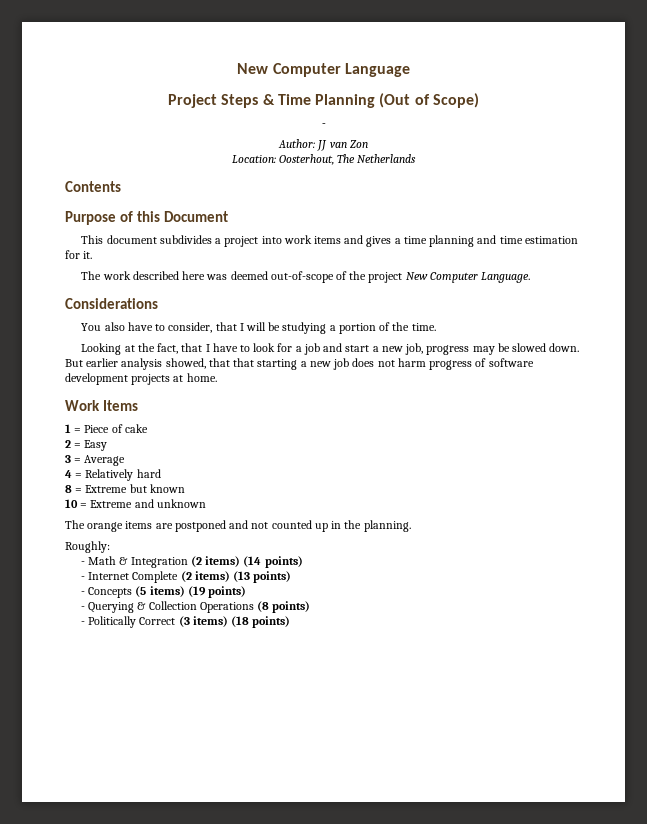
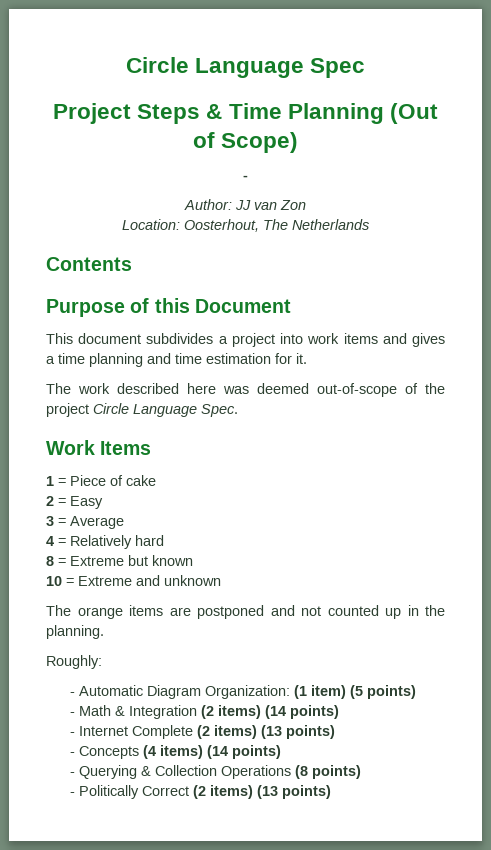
[237,63,410,77] New Computer Language -> [125,57,366,78] Circle Language Spec
[405,272,531,283] [65,298,158,309] [81,322,436,334] [81,343,580,355] [65,358,534,370] [65,373,217,385] New Computer Language. // Considerations // You also have to consider, that I will be studying a portion of the time. // Looking at the fact, that I have to look for a job and start a new job, progress may be slowed down. But earlier analysis showed, that that starting a new job does not harm progress of software development projects at home. -> [93,403,238,417] Circle Language Spec.
(110, 547) none -> [70,685,417,699] // - Automatic Diagram Organization: (1 item) (5 points)
[135,586,206,597] (5 items) (19 -> [143,745,229,759] (4 items) (14
[178,616,250,627] (3 items) (18 -> [193,785,279,799] (2 items) (13

